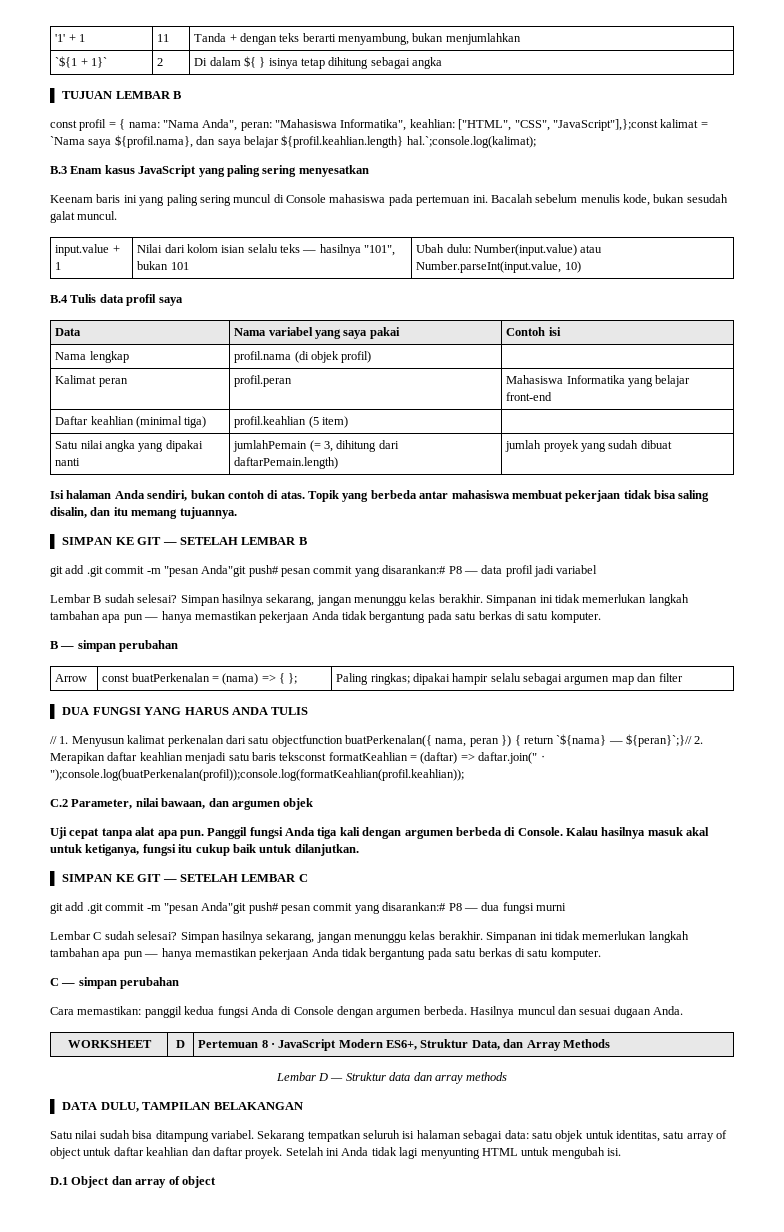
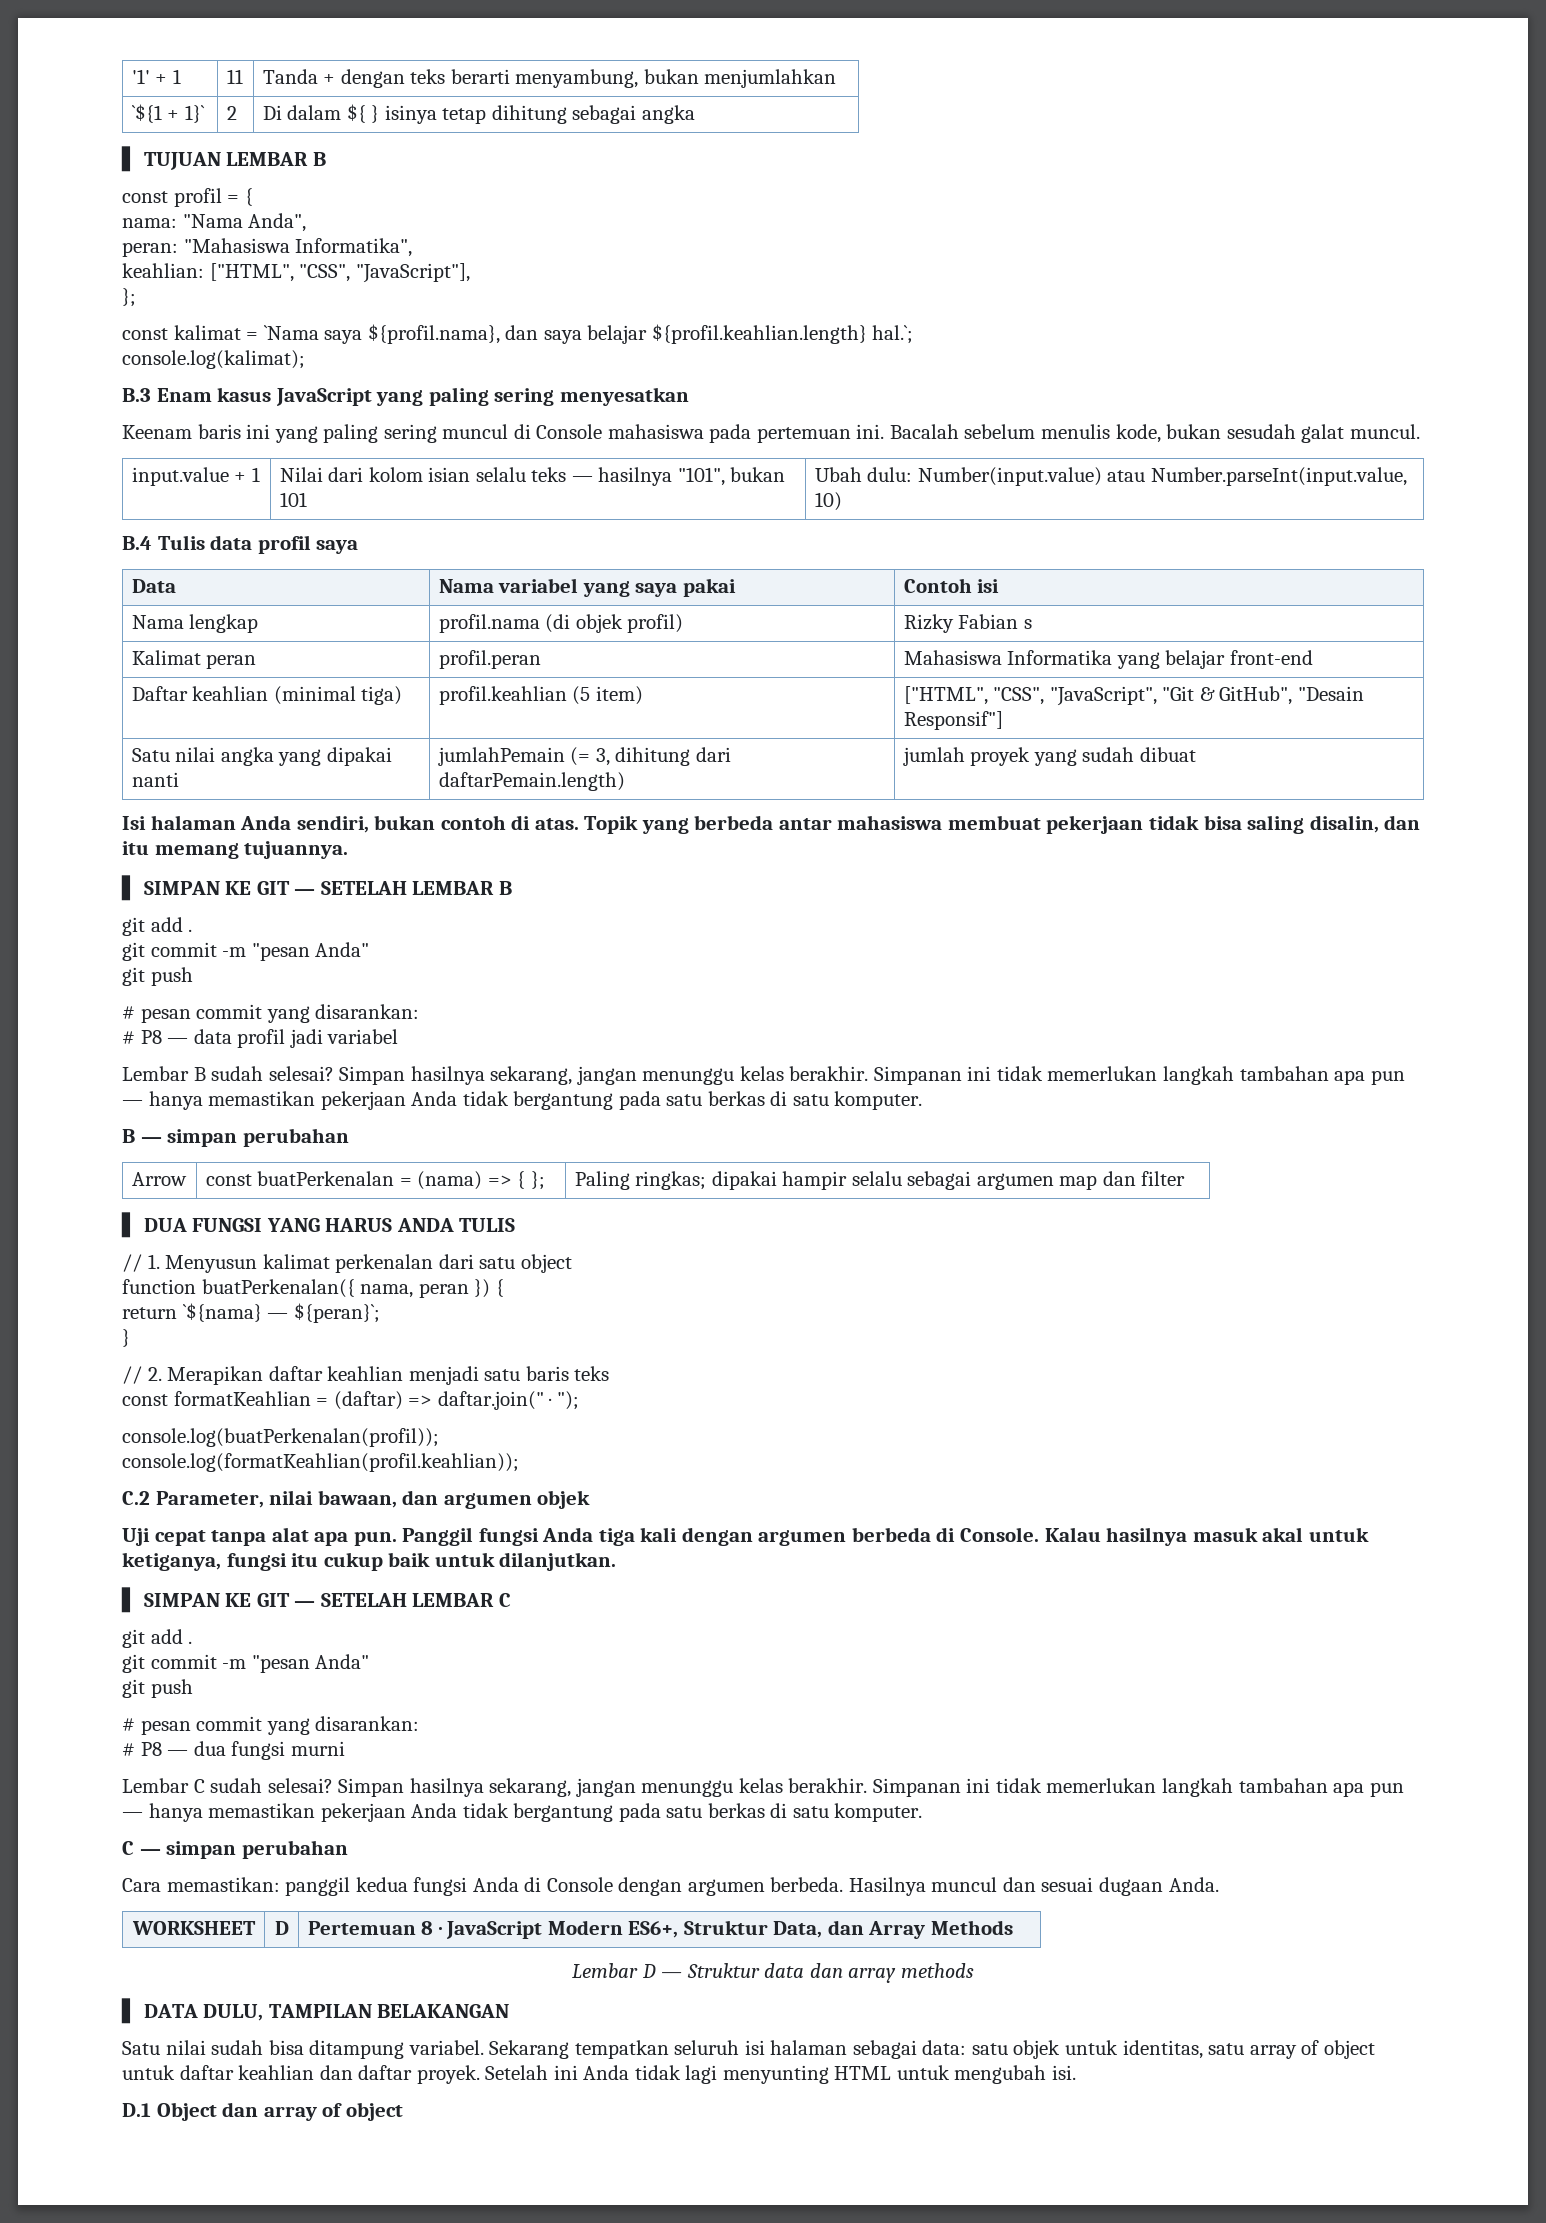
(126, 124) none -> (253, 197) //
(238, 125) none -> (307, 222) //
(407, 125) none -> (413, 247) //
[552,119,658,131] "JavaScript"],};const -> [355,263,470,283] [122,288,136,307] [122,328,168,340] "JavaScript"], // }; // const
[406,136,536,148] hal.`;console.log(kalimat); -> [872,325,914,344] [122,350,305,369] hal.`; // console.log(kalimat);
(372, 357) none -> [903,614,1032,633] Rizky Fabian s
(348, 422) none -> [903,686,1364,706] [903,711,1003,730] ["HTML", "CSS", "JavaScript", "Git & GitHub", "Desain Responsif"]
[86,565,447,577] .git commit -m "pesan Anda"git push# pesan commit yang disarankan:# -> [188,929,193,932] [122,942,370,961] [122,967,193,986] [122,1004,420,1023] [122,1031,135,1044] . // git commit -m "pesan Anda" // git push // # pesan commit yang disarankan: // #
[271,735,343,747] objectfunction -> [520,1254,572,1273] [122,1279,196,1294] object // function
(521, 740) none -> (504, 1288) //
[626,734,692,747] ${peran}`;}// -> [293,1303,380,1323] [122,1329,130,1347] [122,1366,142,1384] ${peran}`; // } // //
[279,752,327,761] teksconst -> [574,1366,610,1381] [122,1394,168,1406] teks // const
[50,769,464,781] ");console.log(buatPerkenalan(profil));console.log(formatKeahlian(profil.keahlian)); -> [556,1391,579,1410] [122,1428,439,1447] [122,1453,519,1472] "); // console.log(buatPerkenalan(profil)); // console.log(formatKeahlian(profil.keahlian));
[86,902,447,914] .git commit -m "pesan Anda"git push# pesan commit yang disarankan:# -> [188,1641,193,1644] [122,1654,370,1673] [122,1679,193,1698] [122,1716,420,1735] [122,1743,135,1756] . // git commit -m "pesan Anda" // git push // # pesan commit yang disarankan: // #

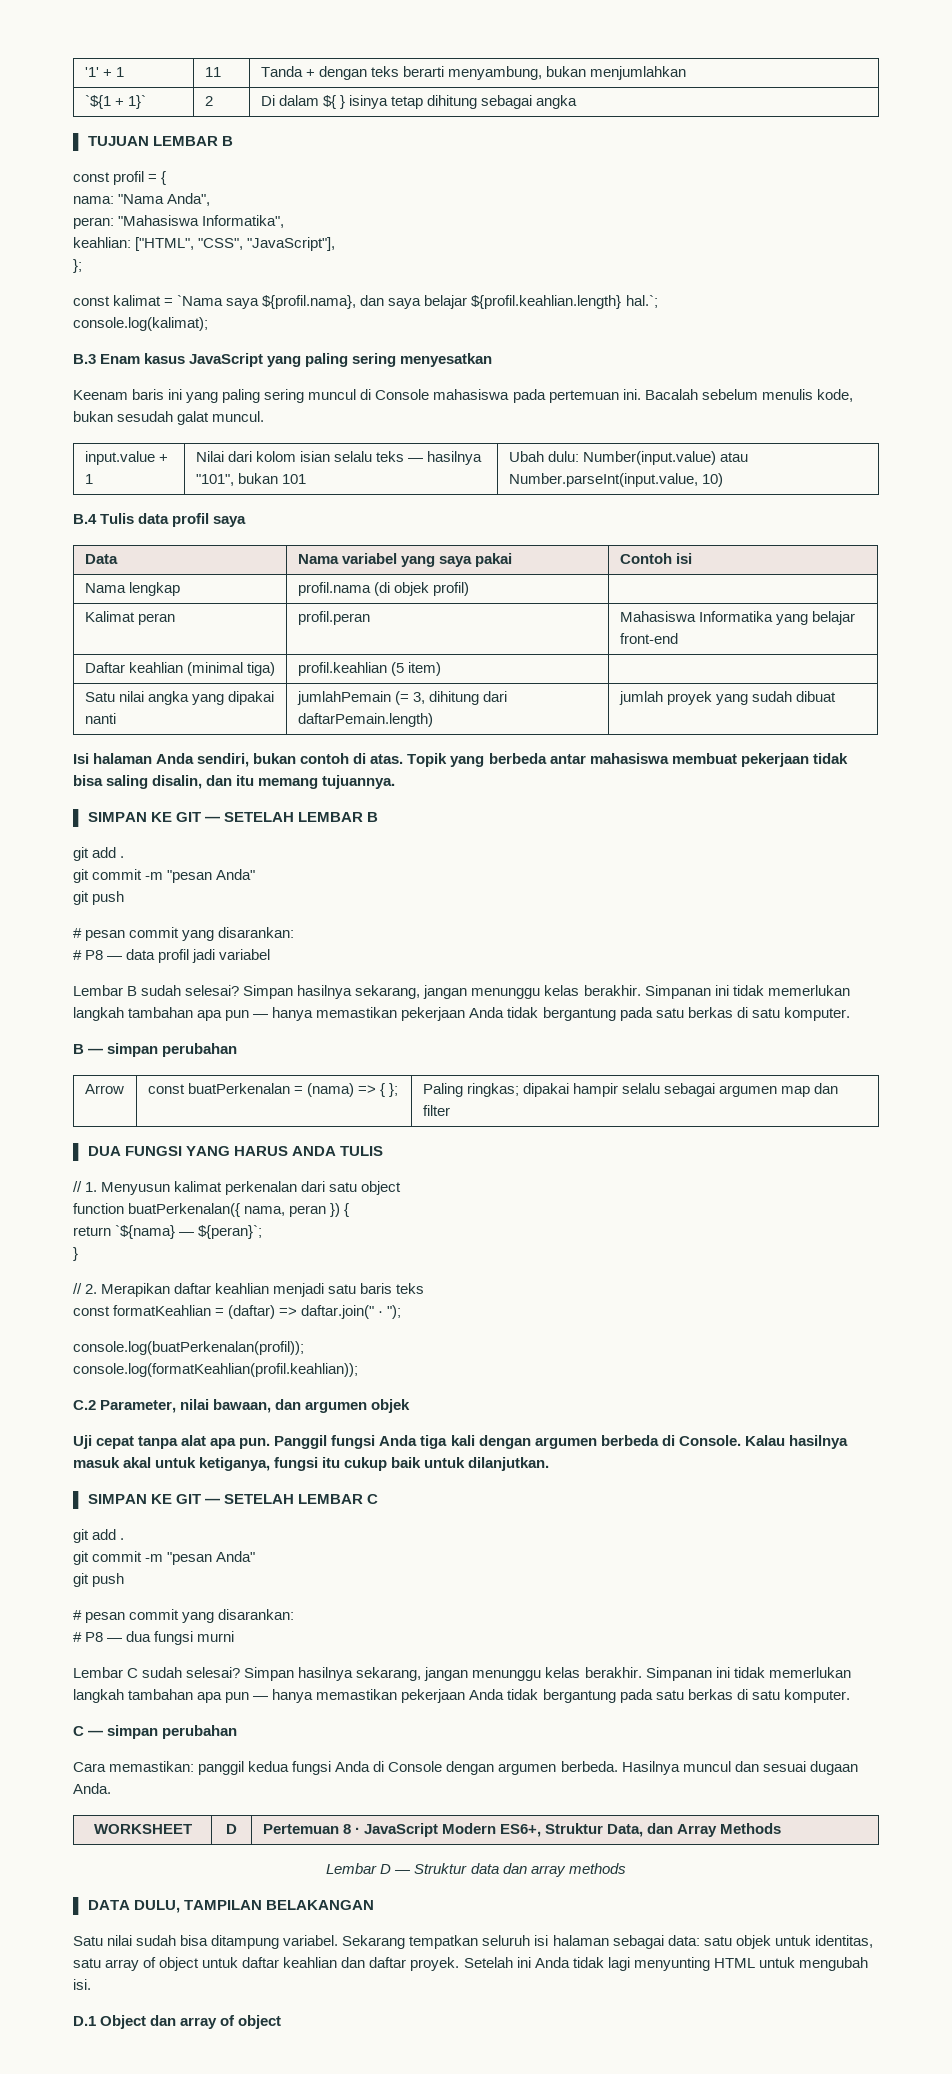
[903,614,1032,633] Rizky Fabian s -> (469, 589) none
[903,686,1364,706] [903,711,1003,730] ["HTML", "CSS", "JavaScript", "Git & GitHub", "Desain Responsif"] -> (441, 669) none

